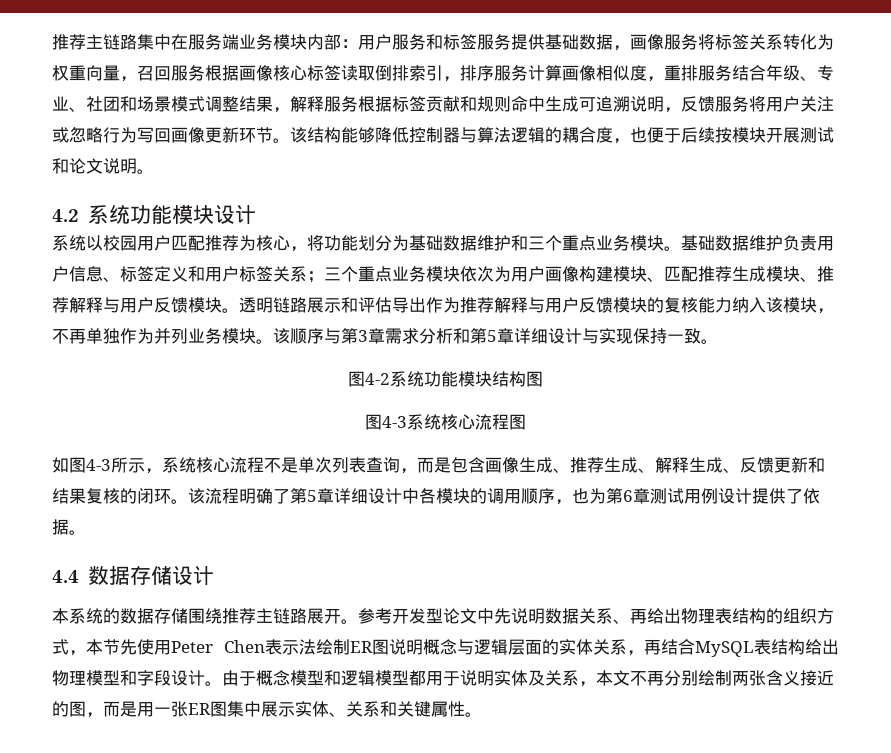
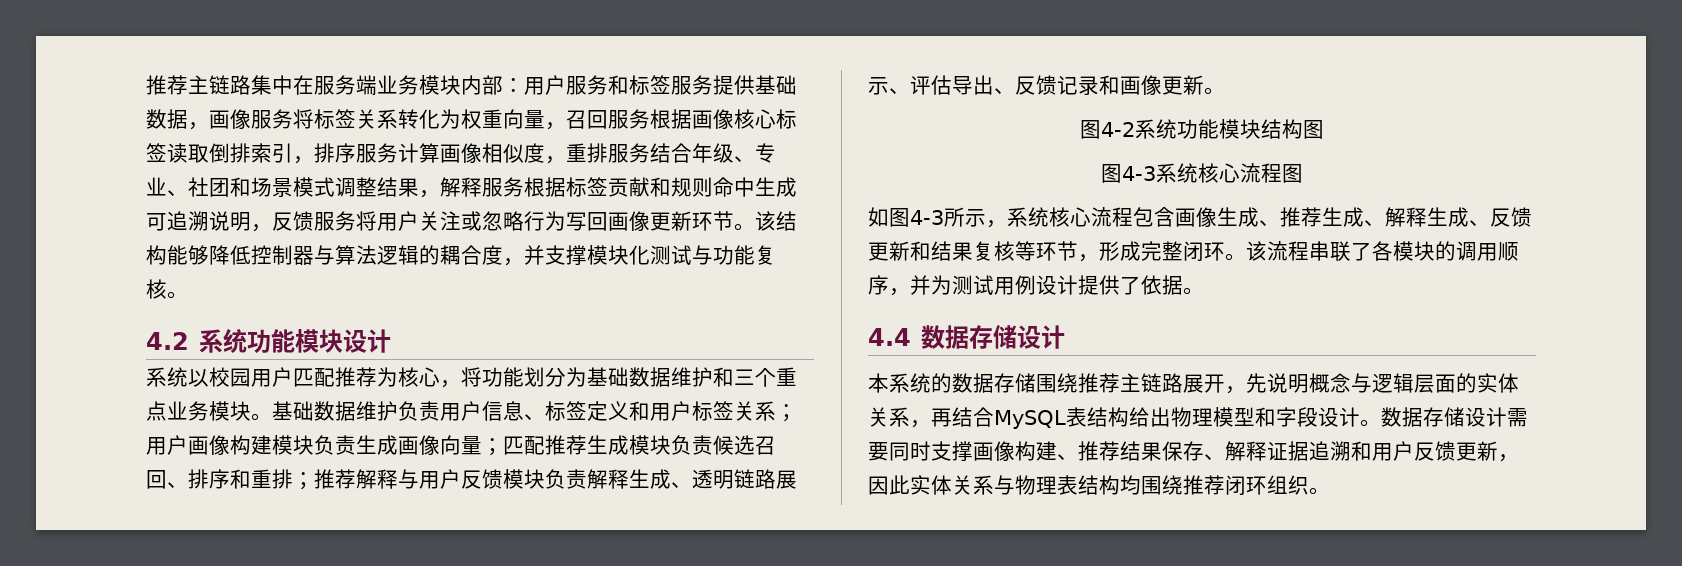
[630,127,834,143] [52,158,137,174] 也便于后续按模块开展测试和论文说明 -> [524,245,776,265] [146,279,167,299] 并支撑模块化测试与功能复核
[324,266,834,282] [52,297,239,313] 三个重点业务模块依次为用户画像构建模块、匹配推荐生成模块、推荐解释与用户反馈模块。 -> [146,435,776,456] [146,469,692,490] 用户画像构建模块负责生成画像向量；匹配推荐生成模块负责候选召回、排序和重排；推荐解释与用户反馈模块负责解释生成、
[341,297,358,313] 和 -> [889,88,910,94] 、
[426,297,834,314] [52,328,701,344] 作为推荐解释与用户反馈模块的复核能力纳入该模块，不再单独作为并列业务模块。该顺序与第3章需求分析和第5章详细设计与实现保持一致 -> [994,75,1204,95] 、反馈记录和画像更新
[264,457,451,474] 不是单次列表查询，而是 -> (1133, 217) none
[120,488,419,504] 的闭环。该流程明确了第5章详细设计中 -> [1015,241,1372,262] 等环节，形成完整闭环。该流程串联了
[572,488,650,504] 也为第6章 -> [910,275,952,295] 并为
[341,608,834,624] [52,639,389,656] 。参考开发型论文中先说明数据关系、再给出物理表结构的组织方式，本节先使用Peter Chen表示法绘制ER图 -> [1225,373,1267,394] ，先
[222,670,834,687] [52,701,465,718] 由于概念模型和逻辑模型都用于说明实体及关系，本文不再分别绘制两张含义接近的图，而是用一张ER图集中展示实体、关系和关键属性 -> [1381,407,1528,427] [868,441,1519,462] [868,475,1309,496] 数据存储设计需要同时支撑画像构建、推荐结果保存、解释证据追溯和用户反馈更新，因此实体关系与物理表结构均围绕推荐闭环组织

